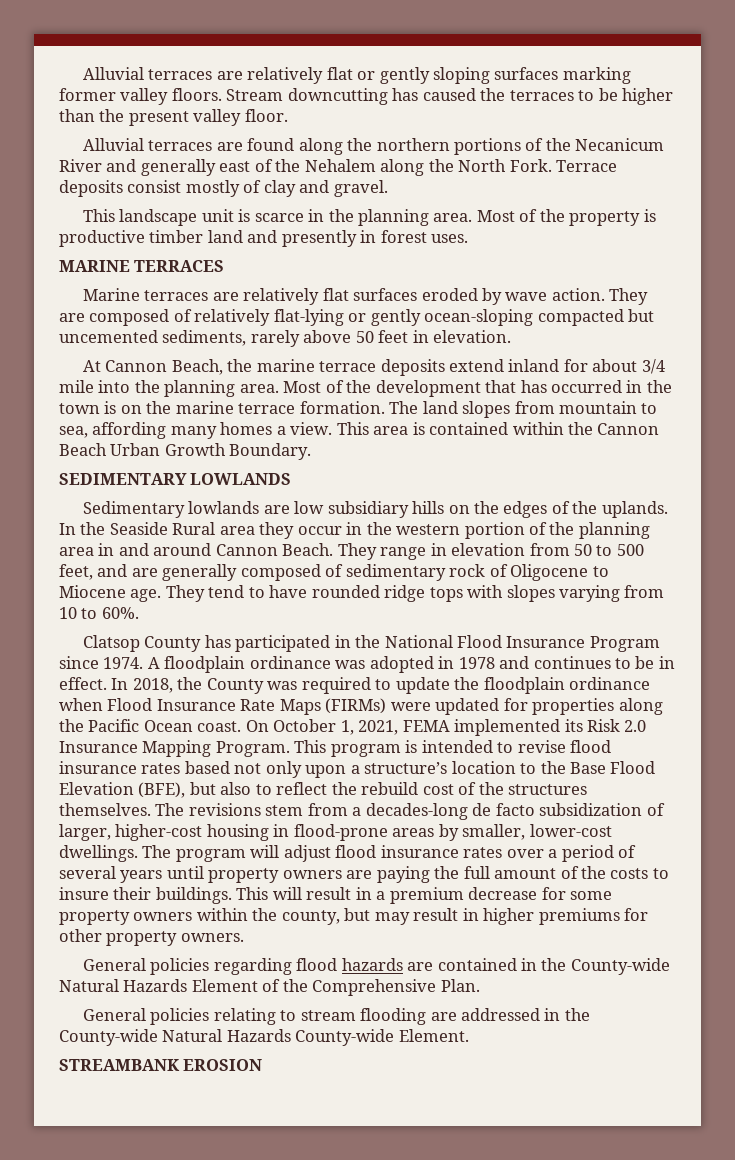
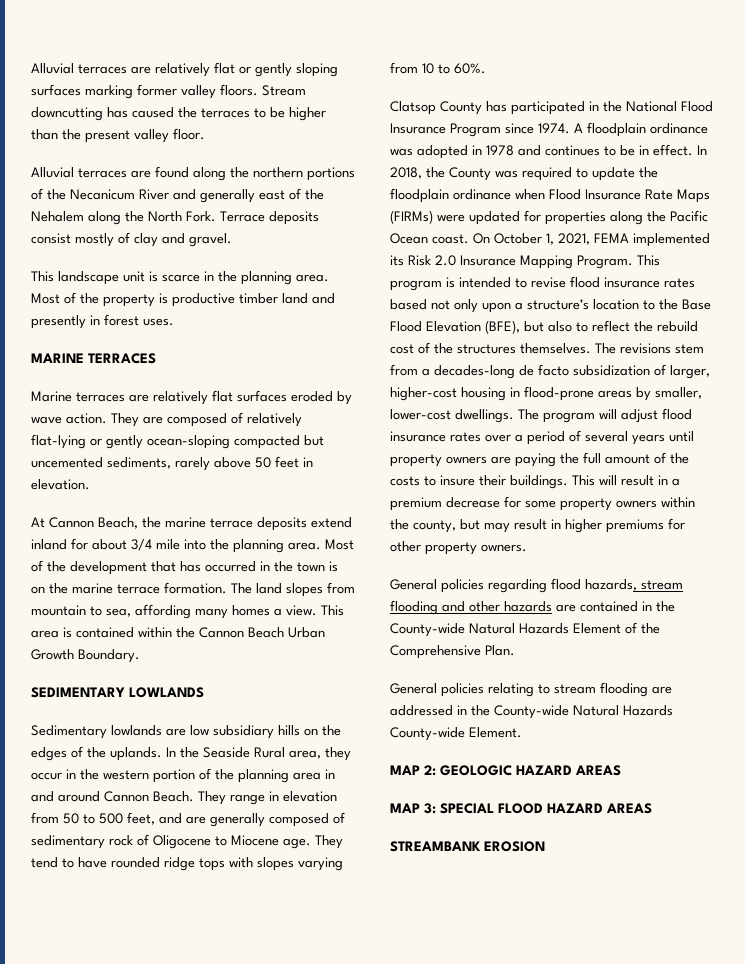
[219,526,255,535] area -> [289,750,321,759] area,
(338, 964) none -> [585,579,683,591] [390,600,500,615] hazards, stream flooding and other
(469, 1035) none -> [390,765,621,776] [390,803,652,814] // MAP 2: GEOLOGIC HAZARD AREAS // MAP 3: SPECIAL FLOOD HAZARD AREAS

